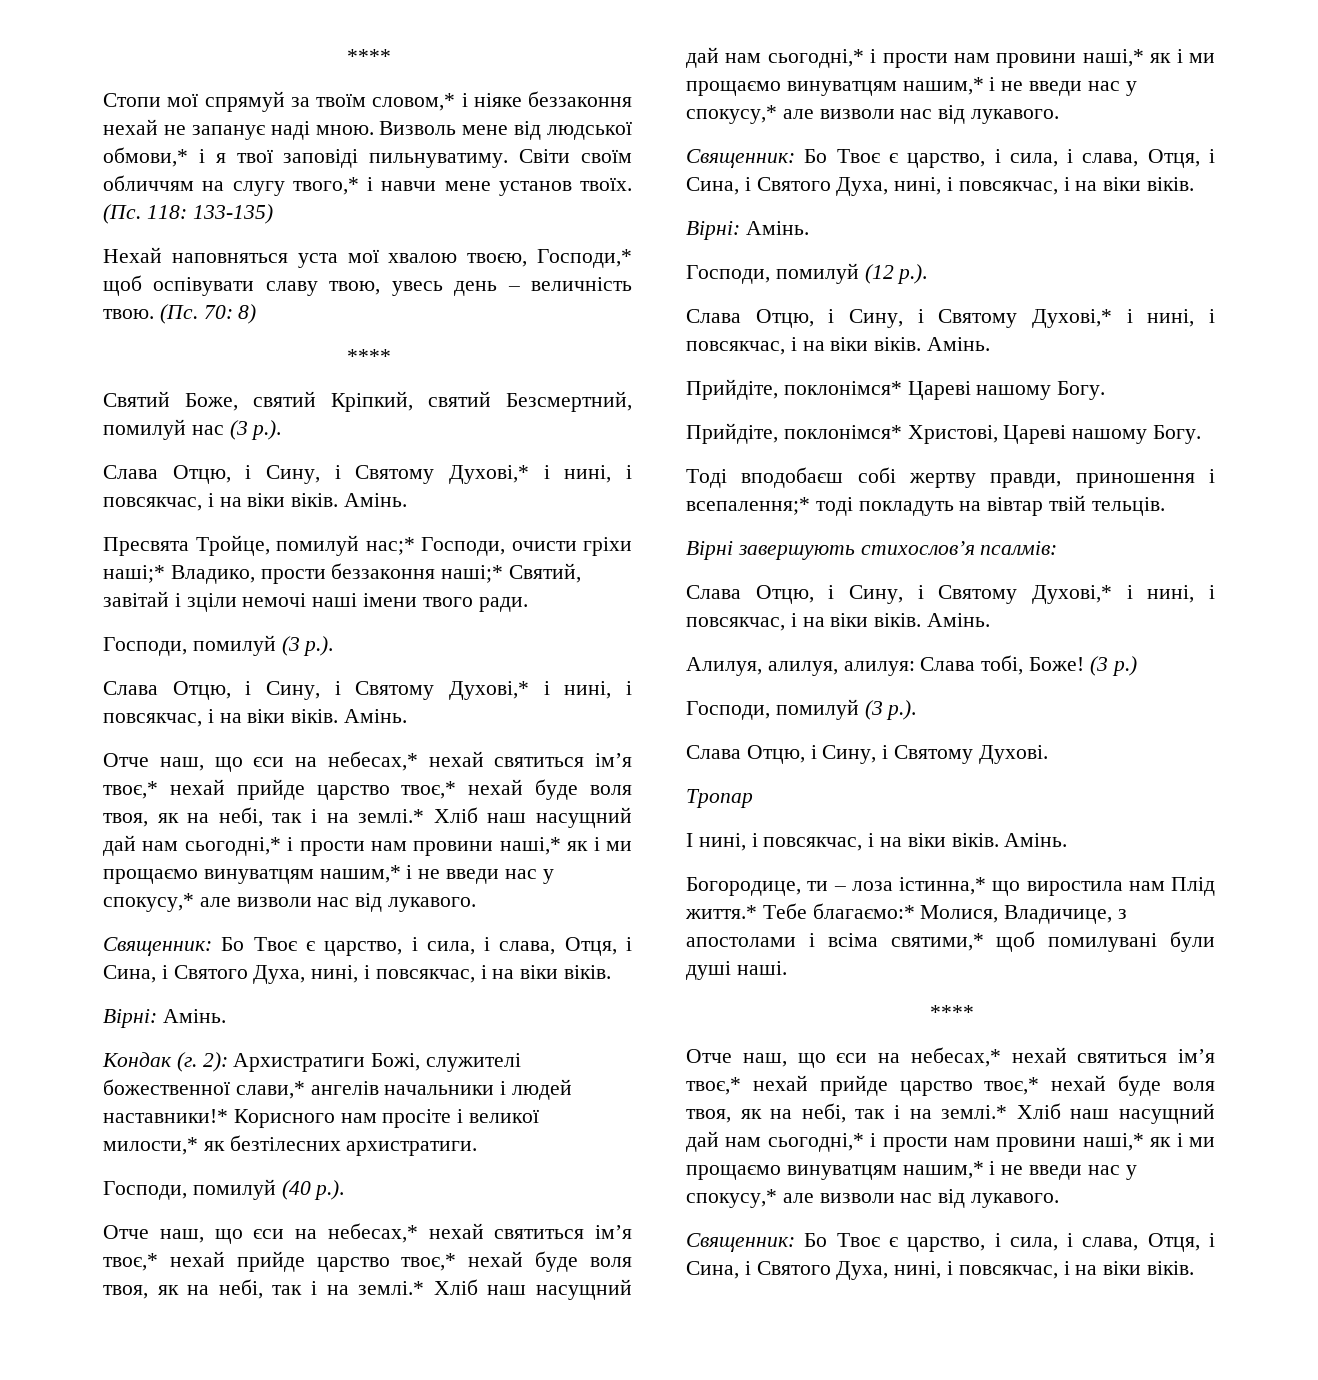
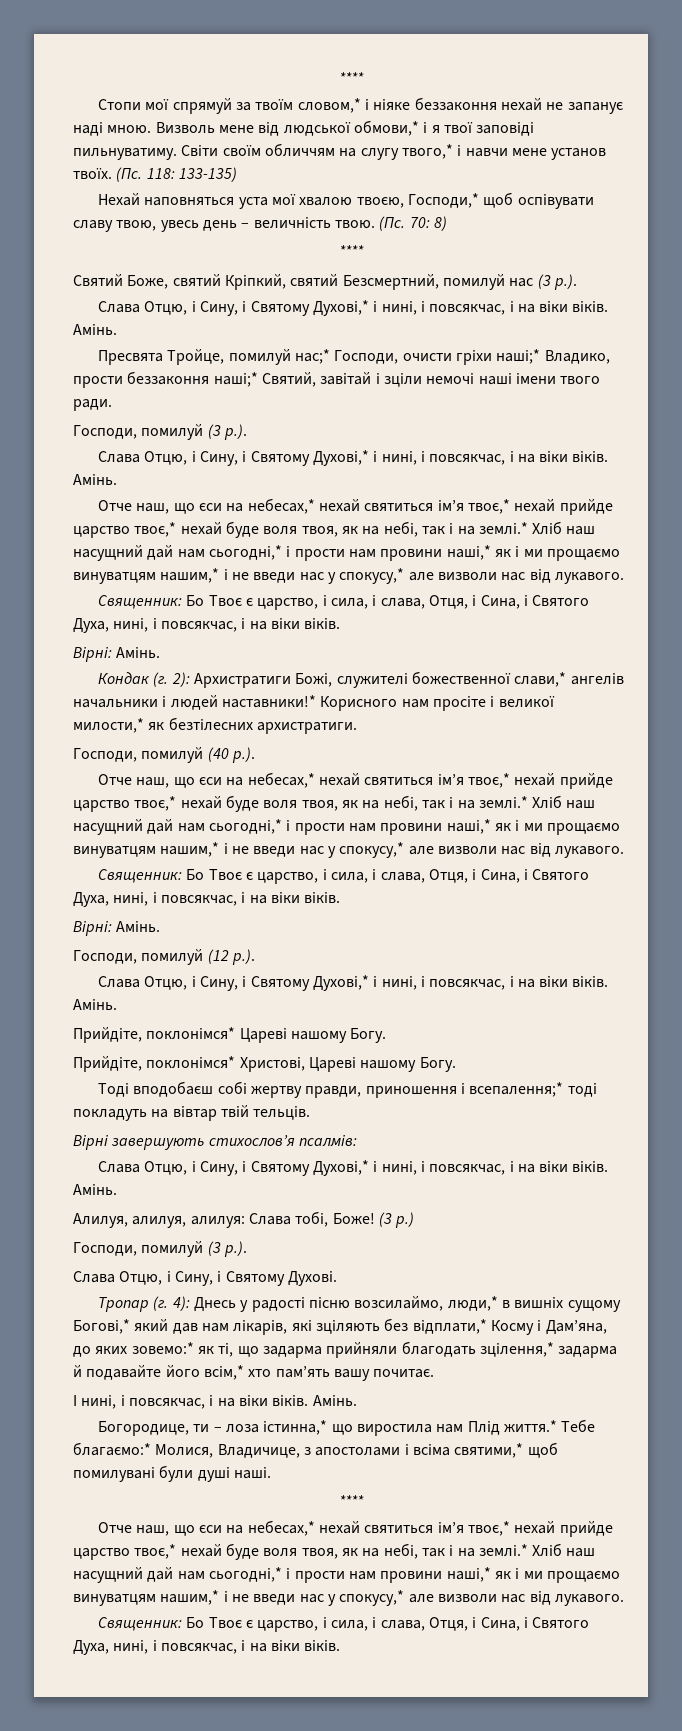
(753, 798) none -> [153,1296,621,1312] [73,1318,607,1335] [73,1341,618,1358] [73,1365,435,1381] (г. 4): Днесь у радості пісню возсилаймо, люди,* в вишніх сущому Богові,* який дав нам лікарів, які зціляють без відплати,* Косму і Дам’яна, до яких зовемо:* як ті, що задарма прийняли благодать зцілення,* задарма й подавайте його всім,* хто пам’ять вашу почитає.

